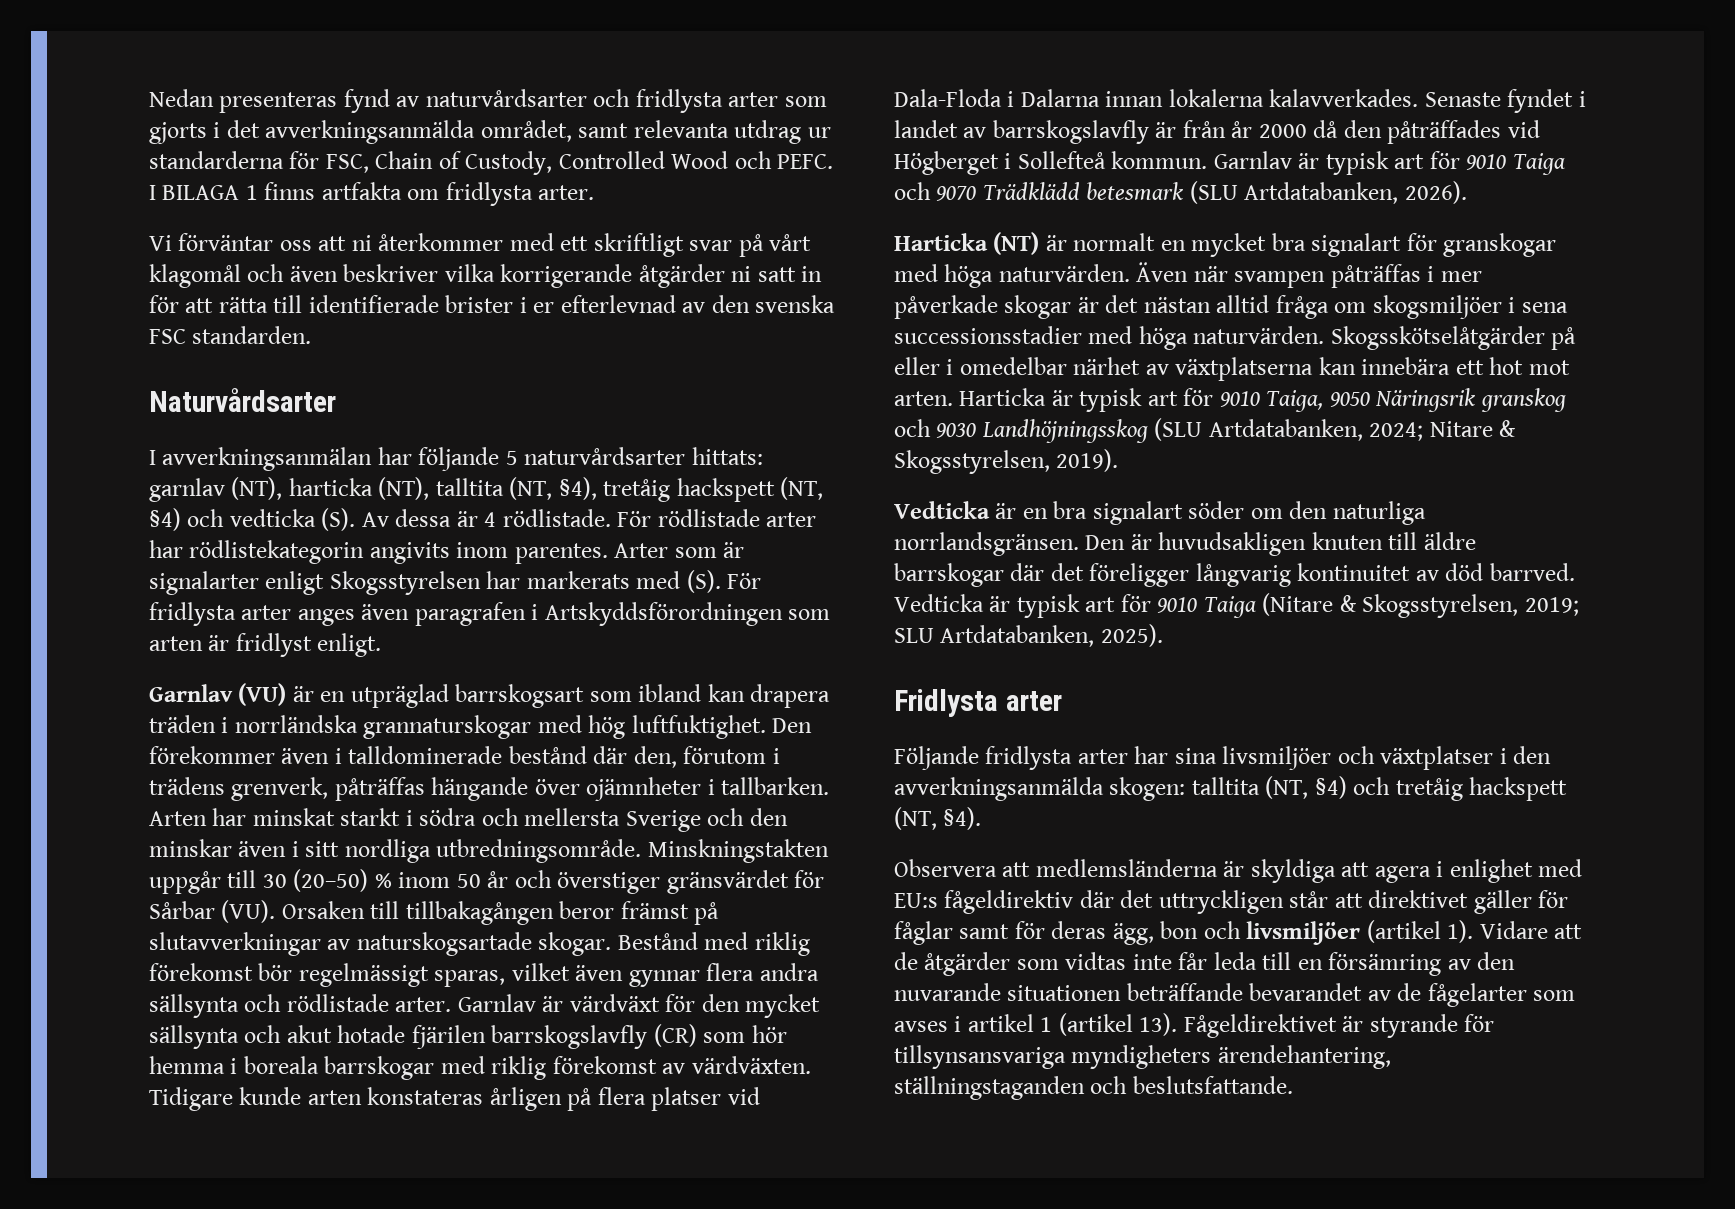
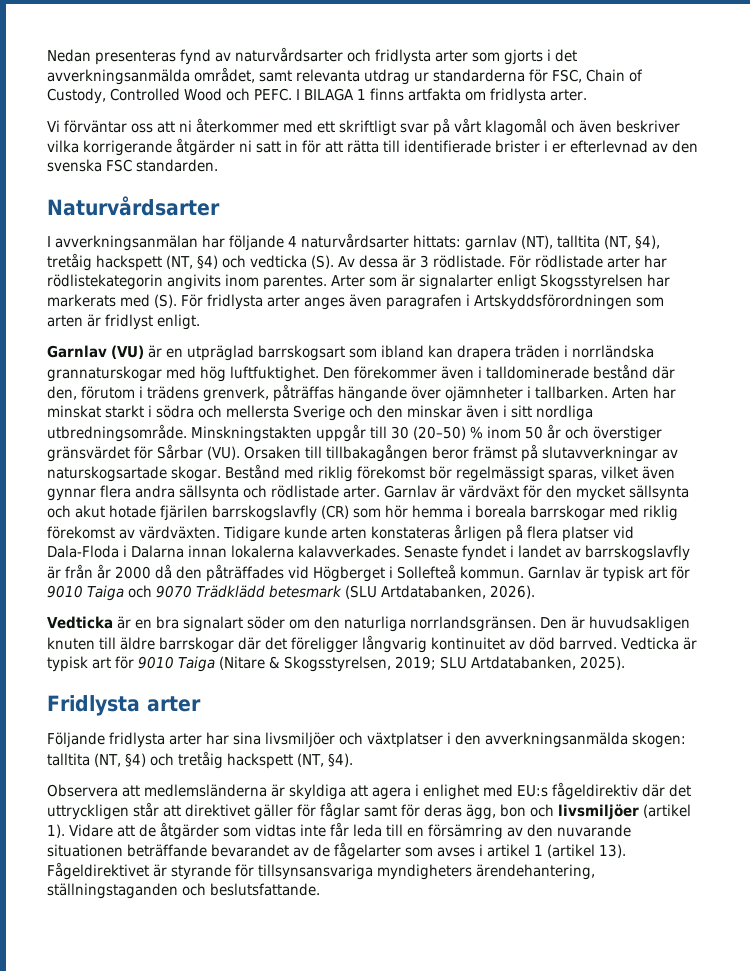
[505,451,518,465] 5 -> [288,236,297,247] 4
[288,477,430,500] harticka (NT), -> (553, 242) none
[484,512,497,527] 4 -> [420,255,429,268] 3
[894,232,1557,257] [894,262,1482,288] [894,295,1568,319] [894,326,1577,350] [894,357,1570,381] [894,388,1566,412] [894,418,1517,443] [894,449,1119,474] // Harticka (NT) är normalt en mycket bra signalart för granskogar med höga naturvärden. Även när svampen påträffas i mer påverkade skogar är det nästan alltid fråga om skogsmiljöer i sena successionsstadier med höga naturvärden. Skogsskötselåtgärder på eller i omedelbar närhet av växtplatserna kan innebära ett hot mot arten. Harticka är typisk art för 9010 Taiga, 9050 Näringsrik granskog och 9030 Landhöjningsskog (SLU Artdatabanken, 2024; Nitare & Skogsstyrelsen, 2019). -> (535, 592) none

